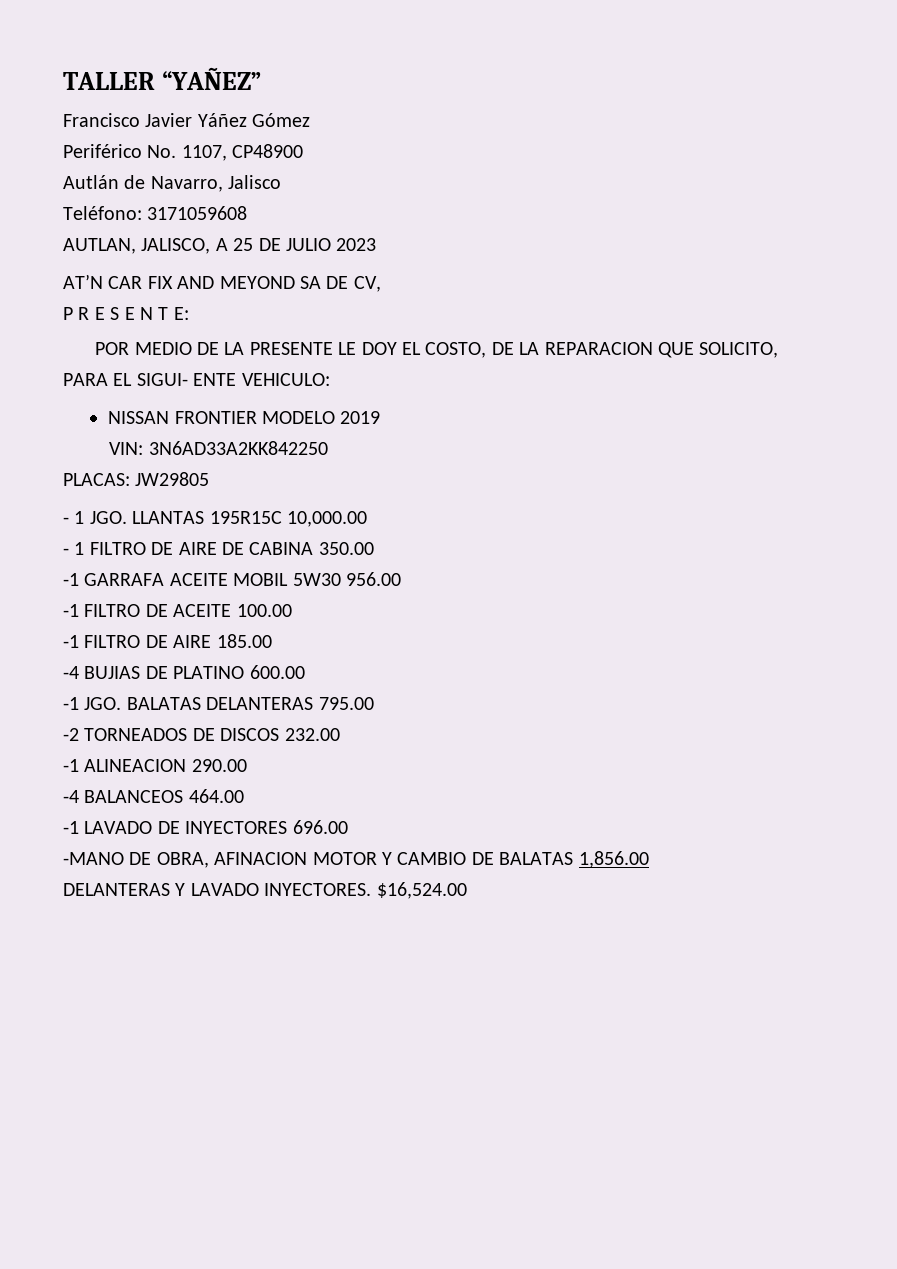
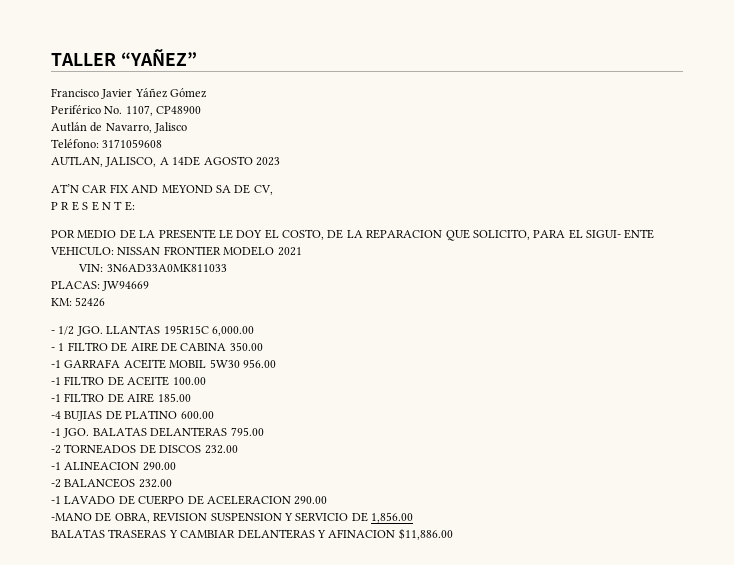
[233,238,331,251] 25 DE JULIO -> [172,156,253,166] 14DE AGOSTO
(330, 379) // -> (114, 251) none
[340,411,381,424] 2019 -> [277,247,302,256] 2021
[148,441,328,455] 3N6AD33A2KK842250 -> [106,264,227,272] 3N6AD33A0MK811033
[135,472,210,486] [63,511,85,524] JW29805 // - 1 -> [102,281,150,291] [51,297,106,307] [51,326,75,335] JW94669 // KM: 52426 // - 1/2
[287,511,367,527] 10,000.00 -> [211,326,254,336] 6,000.00
[63,789,244,803] -4 BALANCEOS 464.00 -> [51,478,172,488] -2 BALANCEOS 232.00
[185,820,348,834] INYECTORES 696.00 -> [138,495,328,505] CUERPO DE ACELERACION 290.00
[214,851,649,868] [63,882,467,899] AFINACION MOTOR Y CAMBIO DE BALATAS 1,856.00 // DELANTERAS Y LAVADO INYECTORES. $16,524.00 -> [153,512,413,523] [51,528,453,540] REVISION SUSPENSION Y SERVICIO DE 1,856.00 // BALATAS TRASERAS Y CAMBIAR DELANTERAS Y AFINACION $11,886.00

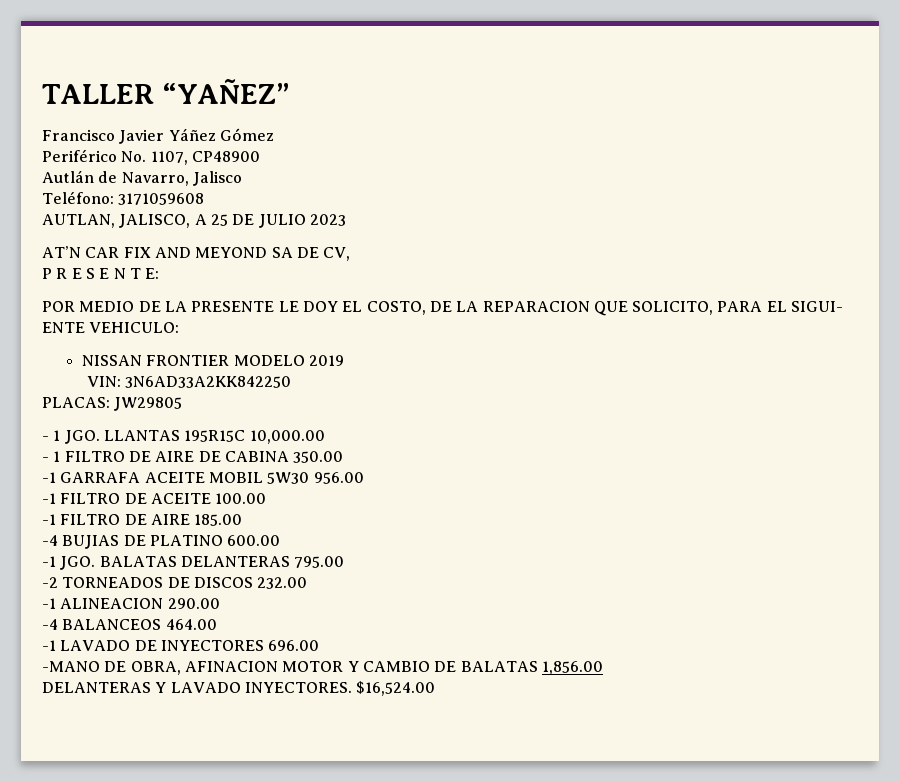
[172,156,253,166] 14DE AGOSTO -> [210,214,306,228] 25 DE JULIO
(114, 251) none -> (180, 327) //
[277,247,302,256] 2021 -> [308,355,344,366] 2019
[106,264,227,272] 3N6AD33A0MK811033 -> [124,376,291,388] 3N6AD33A2KK842250
[102,281,150,291] [51,297,106,307] [51,326,75,335] JW94669 // KM: 52426 // - 1/2 -> [114,397,183,411] [42,430,61,441] JW29805 // - 1
[211,326,254,336] 6,000.00 -> [249,430,325,444] 10,000.00
[51,478,172,488] -2 BALANCEOS 232.00 -> [42,619,217,630] -4 BALANCEOS 464.00
[138,495,328,505] CUERPO DE ACELERACION 290.00 -> [160,640,320,651] INYECTORES 696.00
[153,512,413,523] [51,528,453,540] REVISION SUSPENSION Y SERVICIO DE 1,856.00 // BALATAS TRASERAS Y CAMBIAR DELANTERAS Y AFINACION $11,886.00 -> [184,661,603,675] [42,681,436,696] AFINACION MOTOR Y CAMBIO DE BALATAS 1,856.00 // DELANTERAS Y LAVADO INYECTORES. $16,524.00

